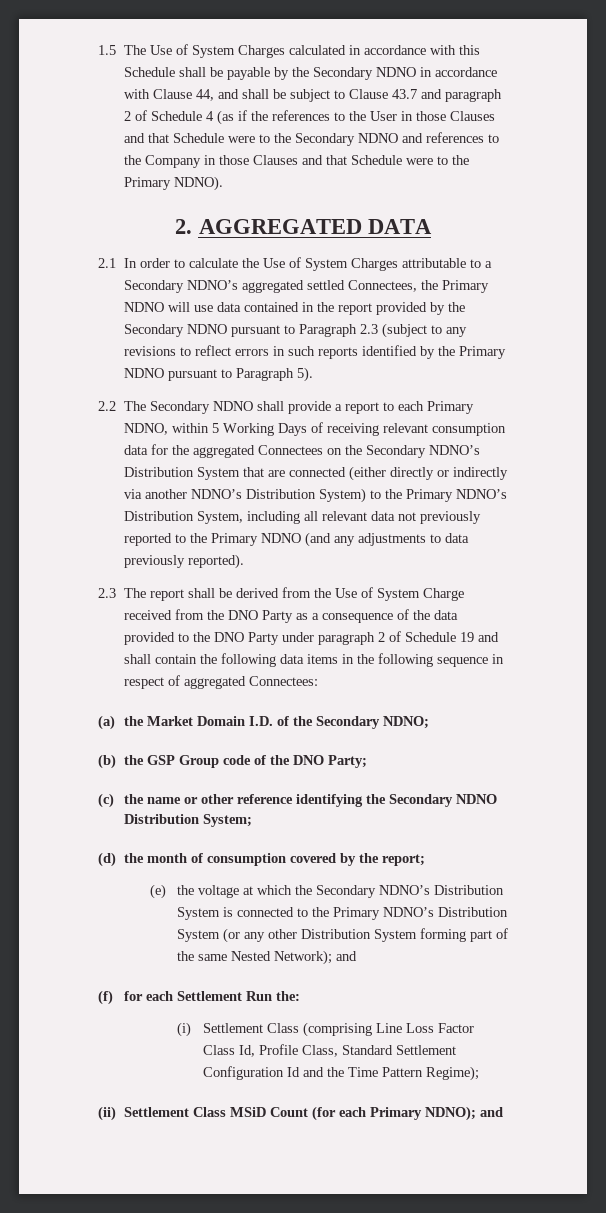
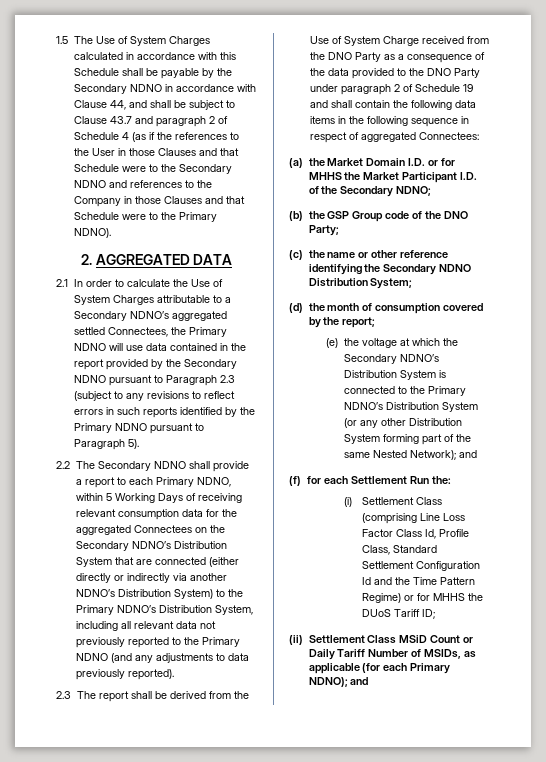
(274, 721) none -> [428,158,456,166] [308,172,478,183] or for MHHS the Market Participant I.D.
[425,1066,479,1081] Regime); -> [362,593,484,603] [362,609,436,619] Regime) or for MHHS the DUoS Tariff ID;
(309, 1112) none -> [463,637,474,643] [308,649,477,660] [308,663,360,674] or Daily Tariff Number of MSIDs, as applicable

